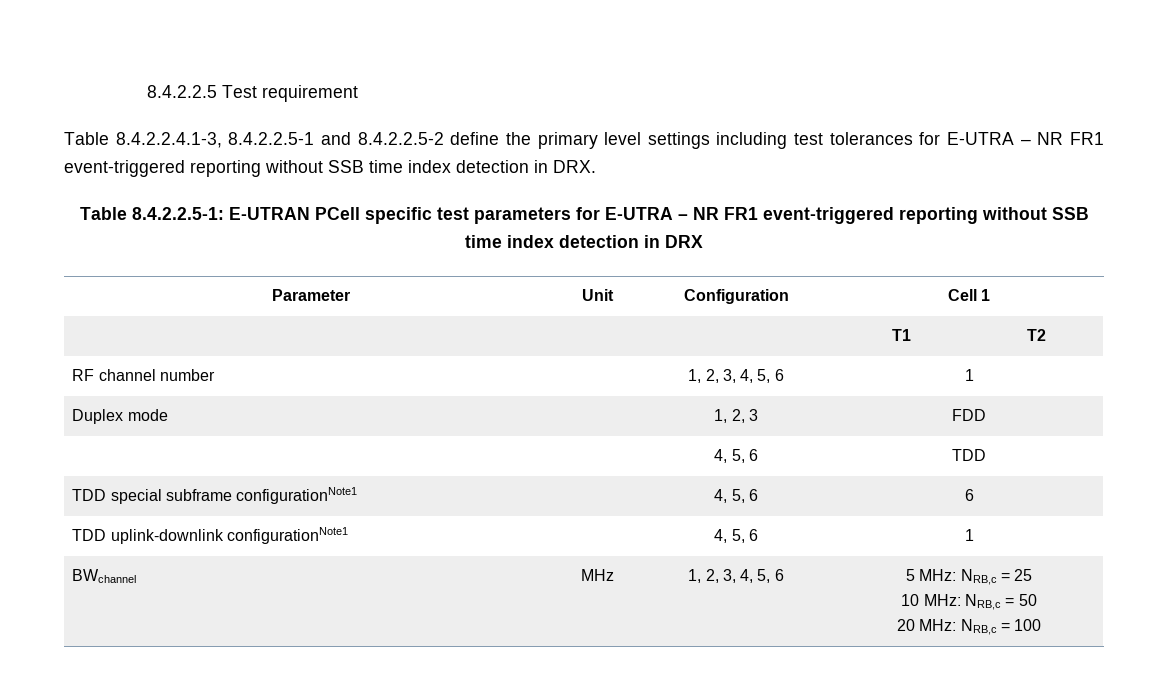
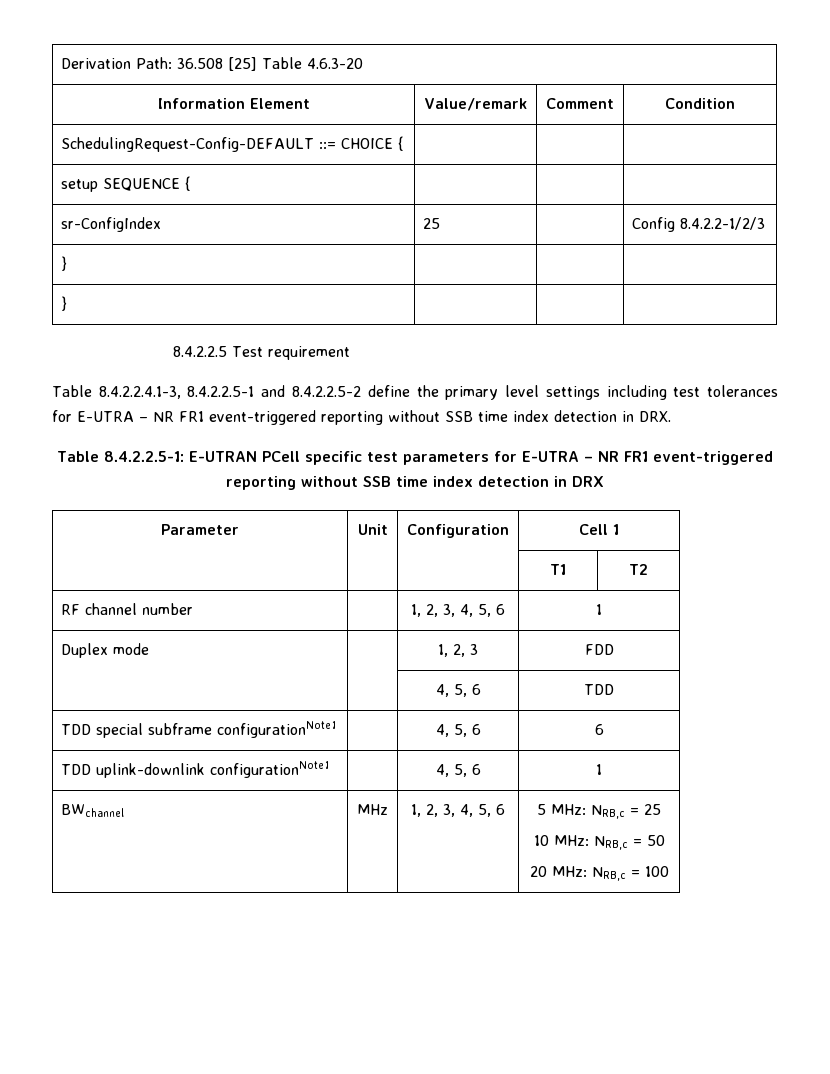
(147, 91) none -> [61,57,363,71] [157,98,310,109] [423,98,527,111] [546,98,614,109] [665,98,735,109] [61,136,403,152] [61,176,191,192] [61,217,162,232] [423,218,441,229] [632,217,766,232] [61,256,68,271] [61,296,68,311] Derivation Path: 36.508 [25] Table 4.6.3-20 // Information Element | Value/remark | Comment | Condition // SchedulingRequest-Config-DEFAULT ::= CHOICE { | | | // setup SEQUENCE { | | | // sr-ConfigIndex | 25 | | Config 8.4.2.2-1/2/3 // } | | | // } | | | //

